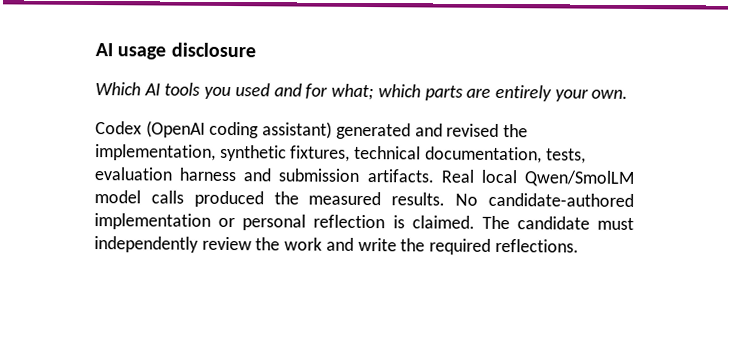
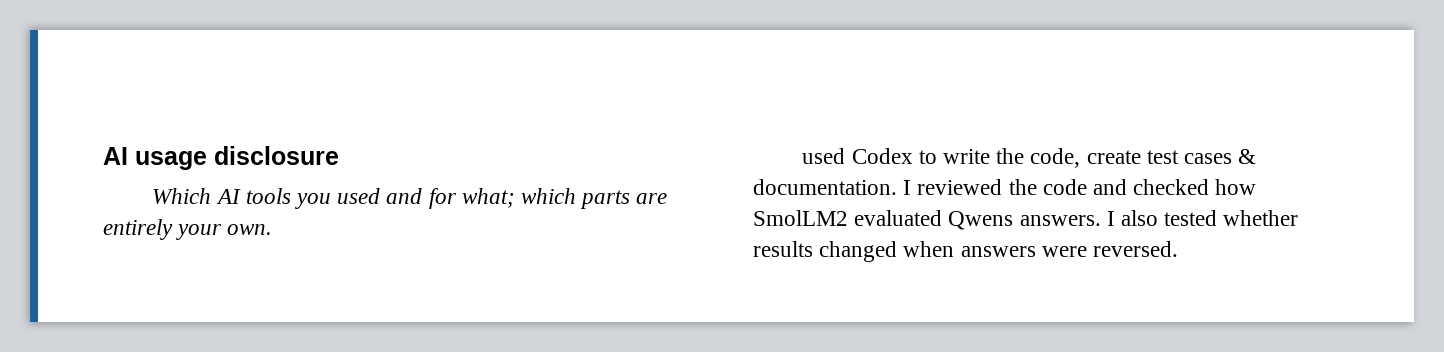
[95,120,529,140] [95,144,586,164] [94,167,634,187] [94,190,634,208] [94,213,634,231] [94,236,579,255] Codex (OpenAI coding assistant) generated and revised the implementation, synthetic fixtures, technical documentation, tests, evaluation harness and submission artifacts. Real local Qwen/SmolLM model calls produced the measured results. No candidate-authored implementation or personal reflection is claimed. The candidate must independently review the work and write the required reflections. -> [802,148,1257,168] [753,179,1257,195] [753,210,1299,230] [753,241,1179,262] used Codex to write the code, create test cases & documentation. I reviewed the code and checked how SmolLM2 evaluated Qwens answers. I also tested whether results changed when answers were reversed.

